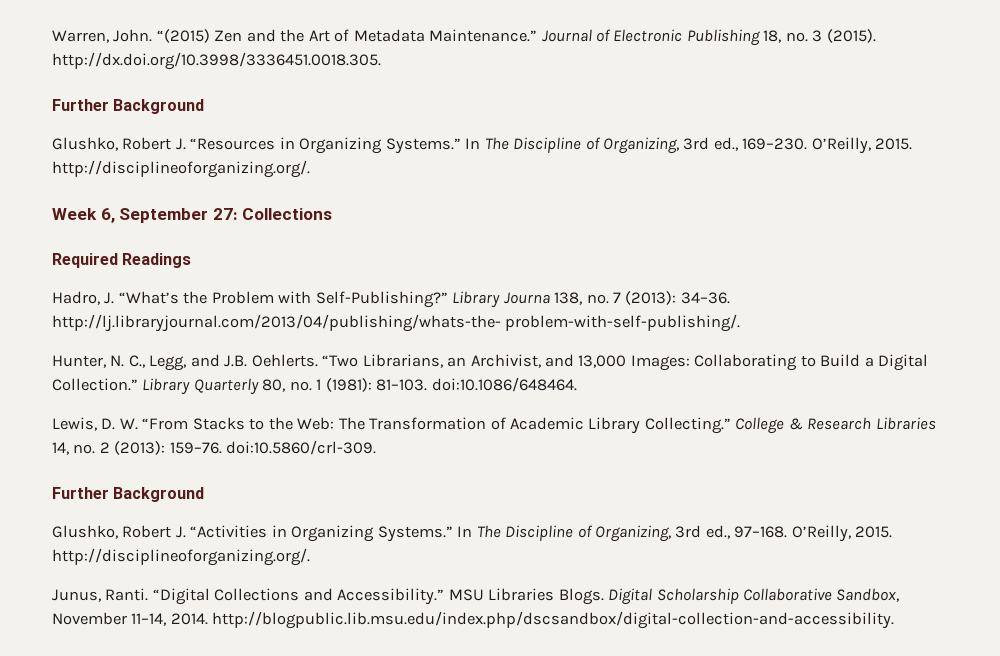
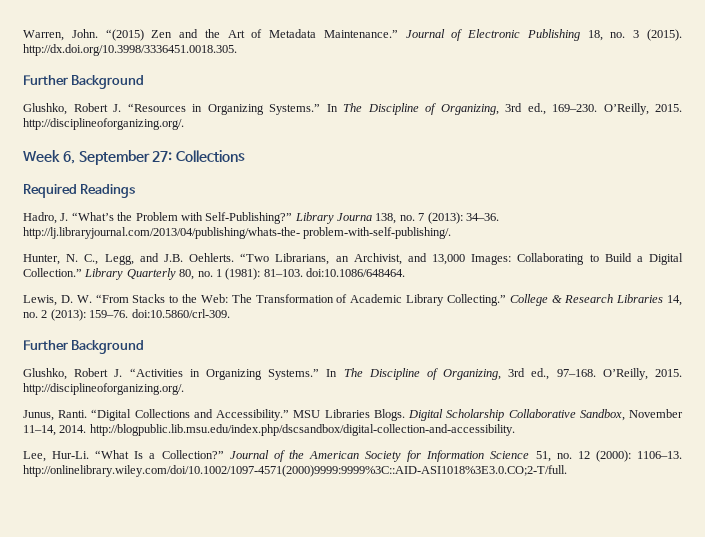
(895, 620) none -> [23,450,682,462] [23,465,567,477] // Lee, Hur-Li. “What Is a Collection?” Journal of the American Society for Information Science 51, no. 12 (2000): 1106–13. http://onlinelibrary.wiley.com/doi/10.1002/1097-4571(2000)9999:9999%3C::AID-ASI1018%3E3.0.CO;2-T/full.

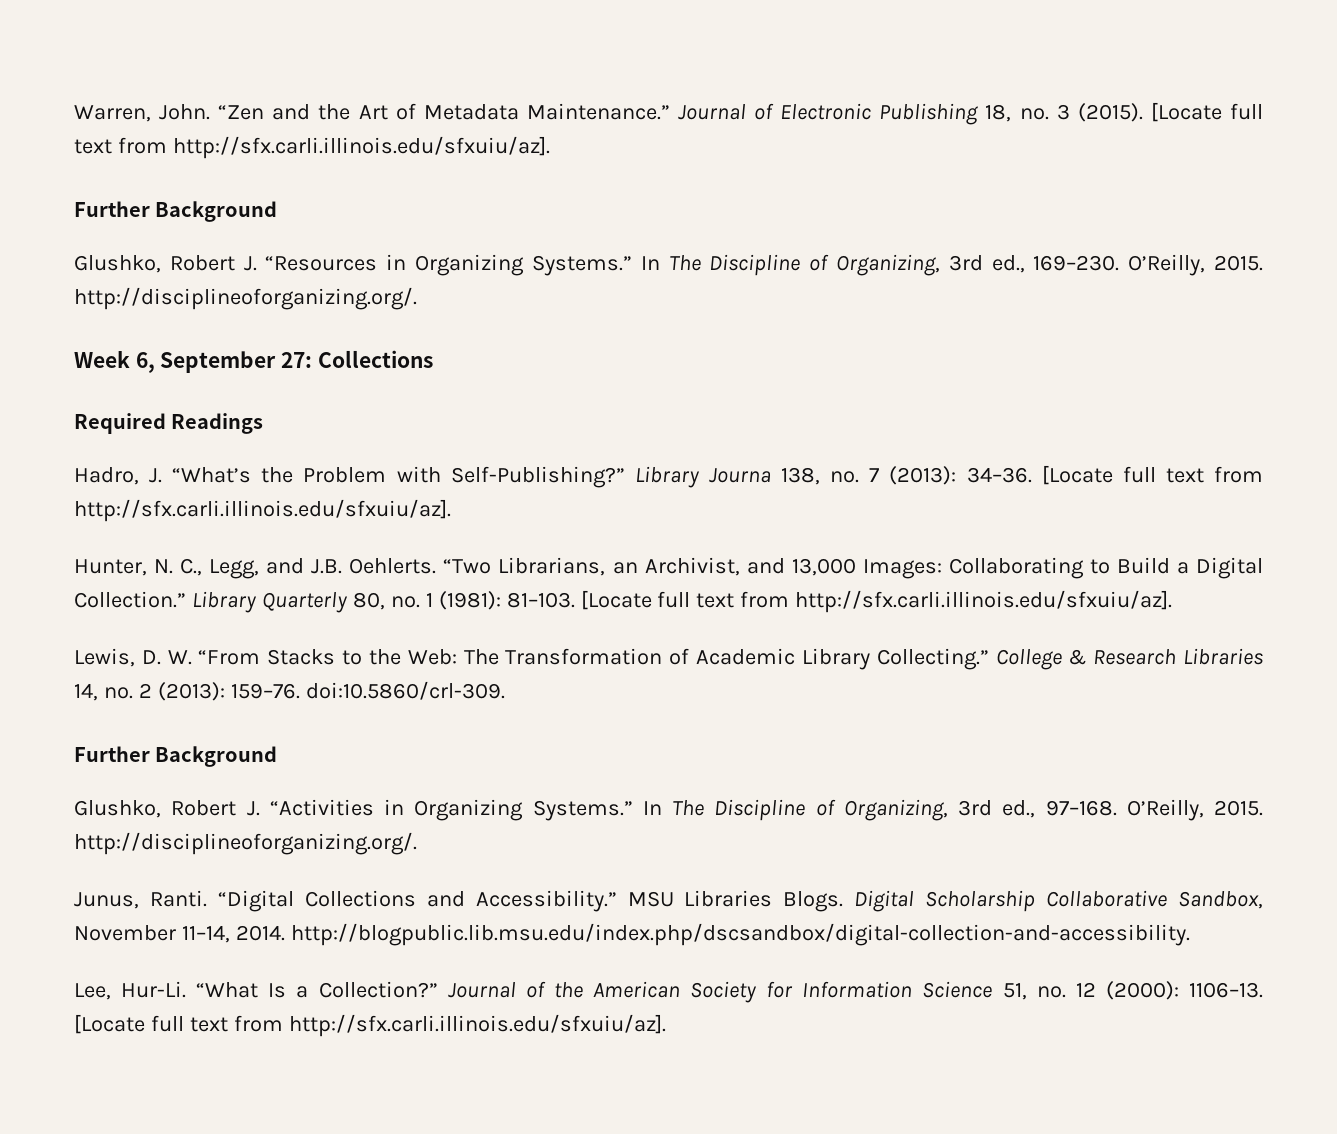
[105,29,173,41] “(2015) Zen -> [218,105,265,120] “Zen
[23,44,237,56] http://dx.doi.org/10.3998/3336451.0018.305. -> [1150,102,1263,122] [74,136,550,159] [Locate full text from http://sfx.carli.illinois.edu/sfxuiu/az].
[23,227,452,239] http://lj.libraryjournal.com/2013/04/publishing/whats-the- problem-with-self-publishing/. -> [1041,465,1263,485] [74,499,451,522] [Locate full text from http://sfx.carli.illinois.edu/sfxuiu/az].
[306,268,405,277] doi:10.1086/648464. -> [580,590,1173,613] [Locate full text from http://sfx.carli.illinois.edu/sfxuiu/az].
[23,465,567,477] http://onlinelibrary.wiley.com/doi/10.1002/1097-4571(2000)9999:9999%3C::AID-ASI1018%3E3.0.CO;2-T/full. -> [74,1014,666,1037] [Locate full text from http://sfx.carli.illinois.edu/sfxuiu/az].

